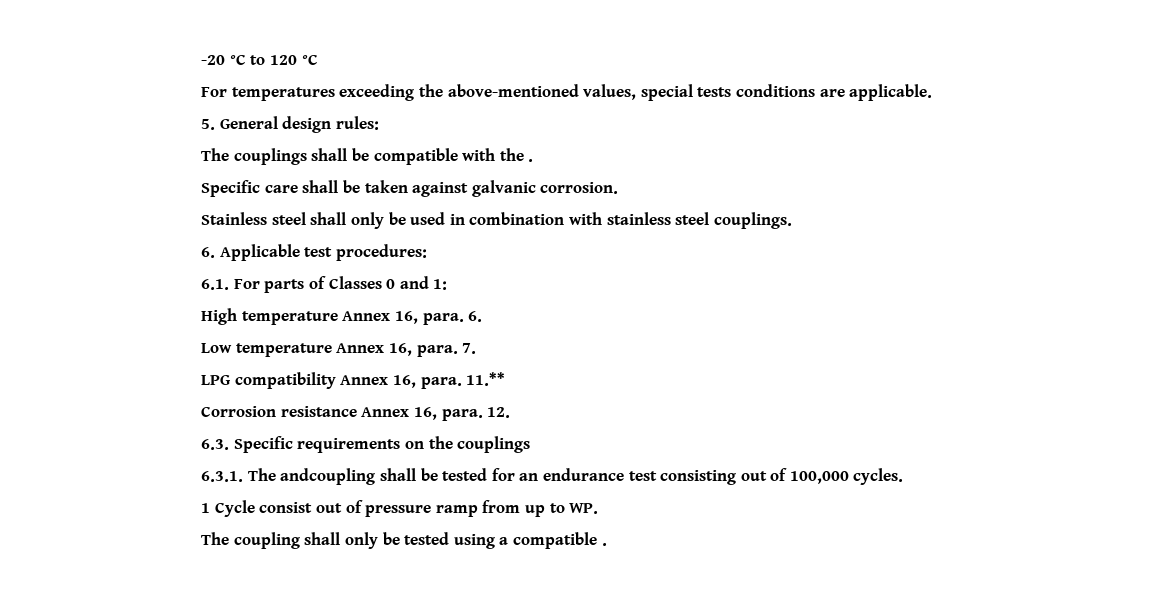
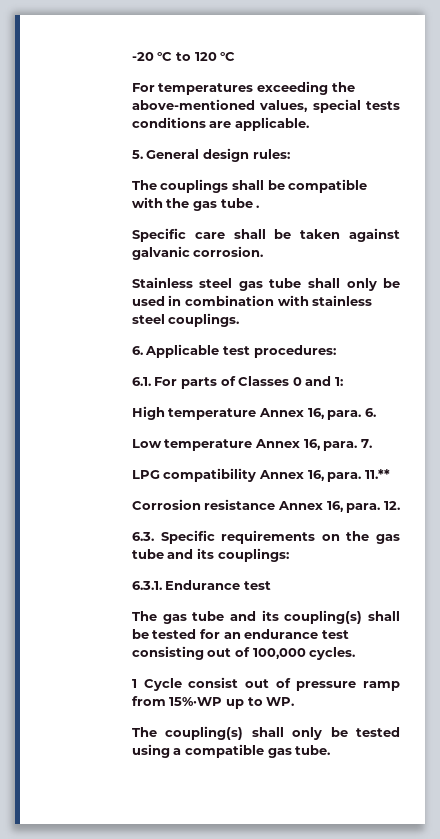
(524, 154) none -> [192,198,253,211] gas tube
(306, 218) none -> [238,278,302,291] gas tube
[457,436,531,453] [201,468,376,485] couplings // 6.3.1. The andcoupling -> [376,534,401,544] [131,548,289,562] [131,580,271,590] [131,610,363,624] gas tube and its couplings: // 6.3.1. Endurance test // The gas tube and its coupling(s)
(521, 506) none -> [169,697,223,706] 15%·WP
[233,532,300,549] coupling -> [165,726,244,740] coupling(s)
[601,543,607,546] . -> [267,745,331,758] gas tube.

